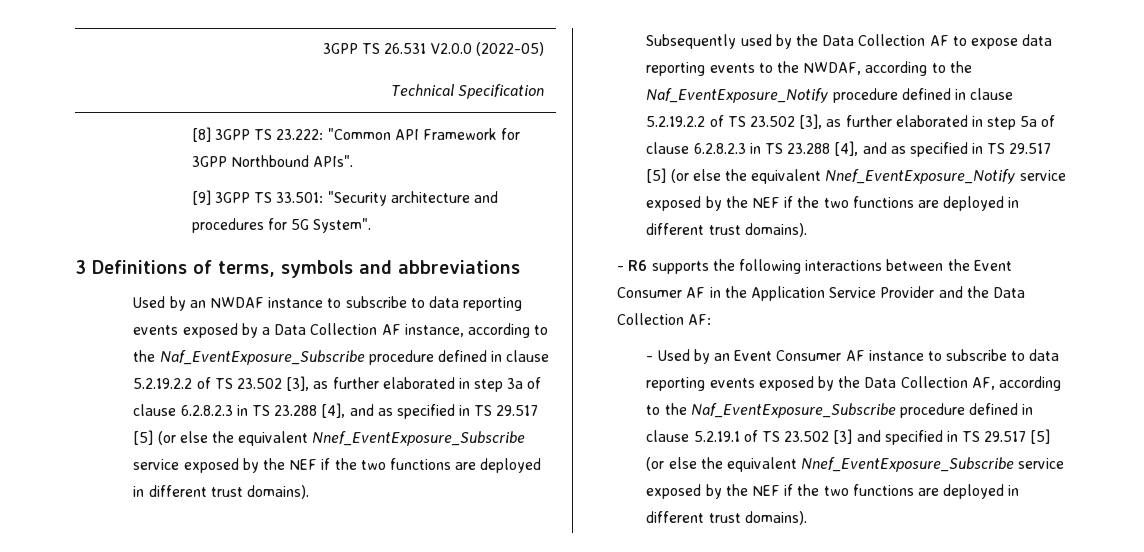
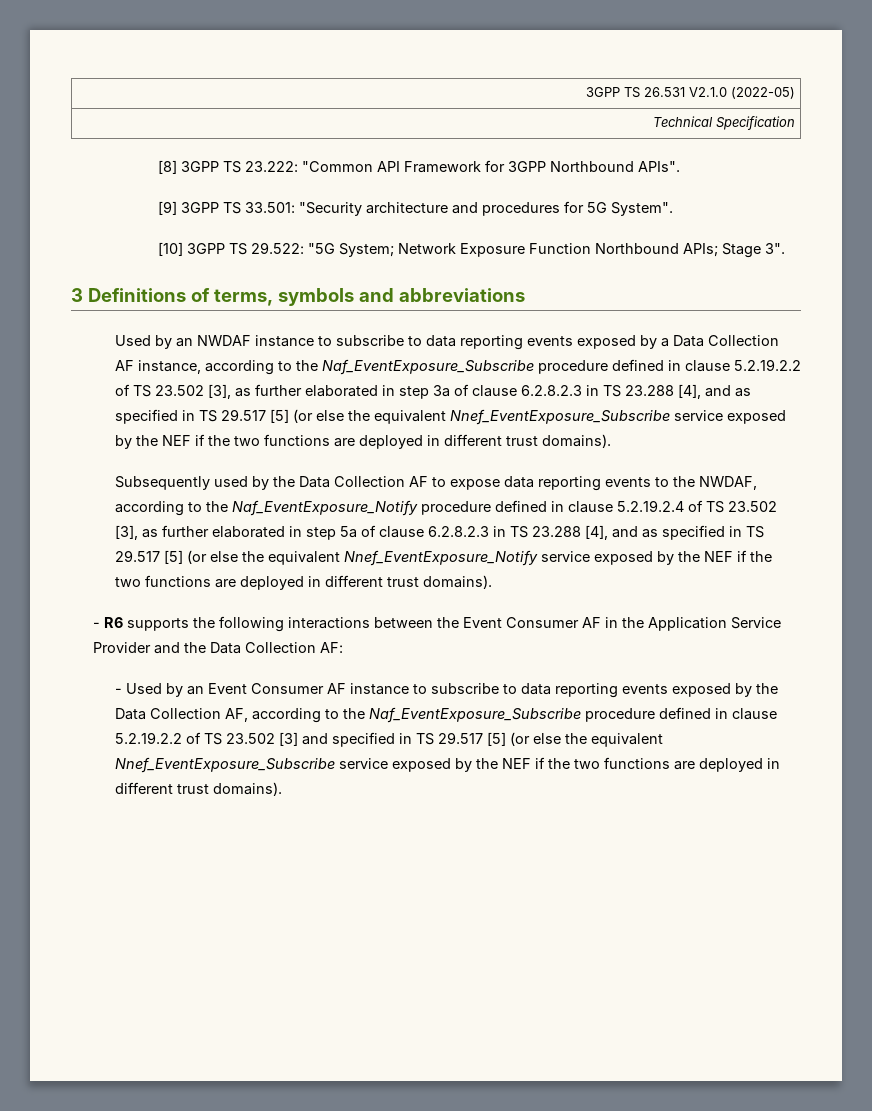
[430,43,472,54] V2.0.0 -> [688,87,727,97] V2.1.0
(372, 225) none -> [158,242,786,258] // [10] 3GPP TS 29.522: "5G System; Network Exposure Function Northbound APIs; Stage 3".
[646,116,706,127] 5.2.19.2.2 -> [616,500,684,512] 5.2.19.2.4
[693,431,740,442] 5.2.19.1 -> [114,732,182,744] 5.2.19.2.2

